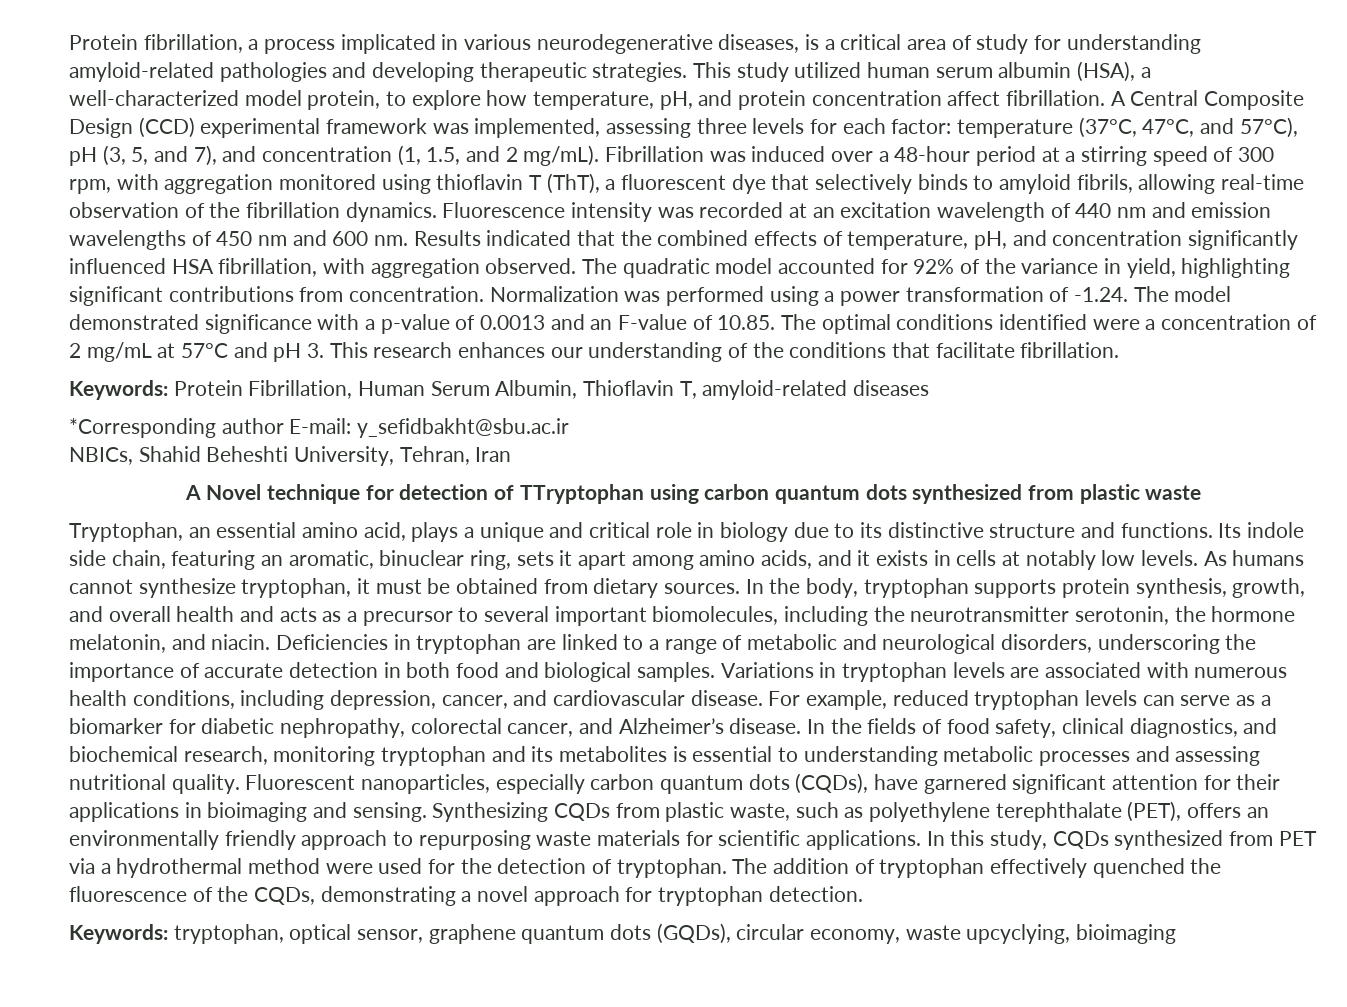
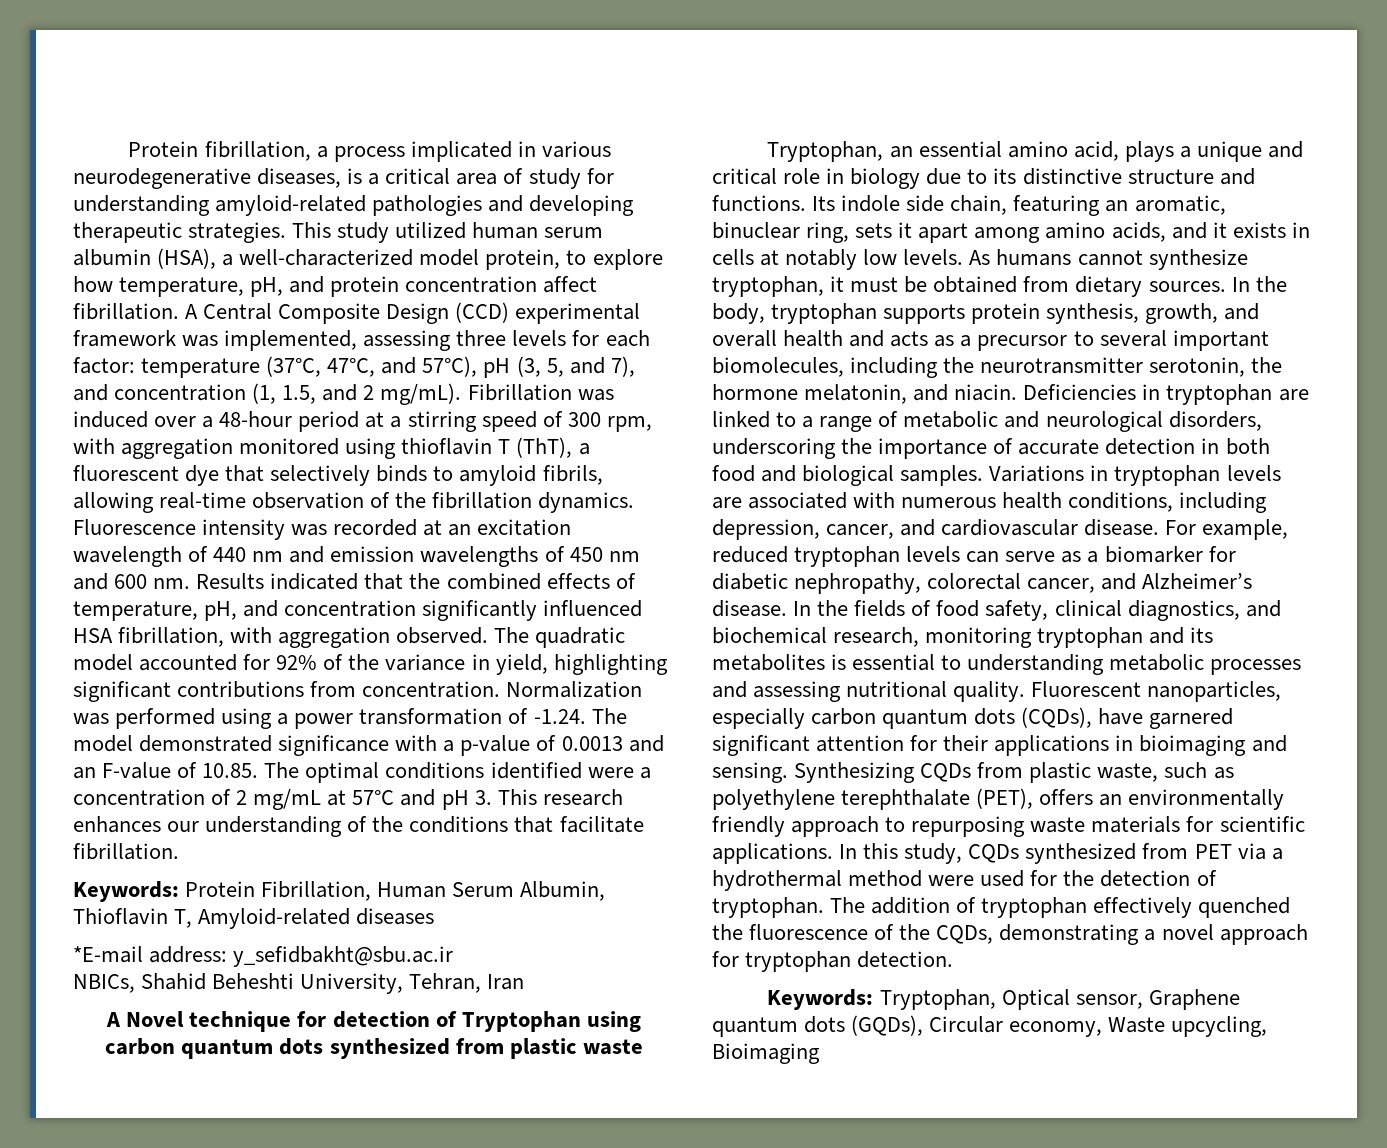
[702,380,848,400] amyloid-related -> [198,908,351,929] Amyloid-related
[69,418,352,438] *Corresponding author E-mail: -> [73,946,228,963] *E-mail address:
[519,484,644,504] TTryptophan -> [461,1011,581,1032] Tryptophan
[173,923,1177,944] tryptophan, optical sensor, graphene quantum dots (GQDs), circular economy, waste upcyclying, bioimaging -> [879,989,1240,1010] [712,1015,1268,1037] [712,1043,820,1064] Tryptophan, Optical sensor, Graphene quantum dots (GQDs), Circular economy, Waste upcycling, Bioimaging

